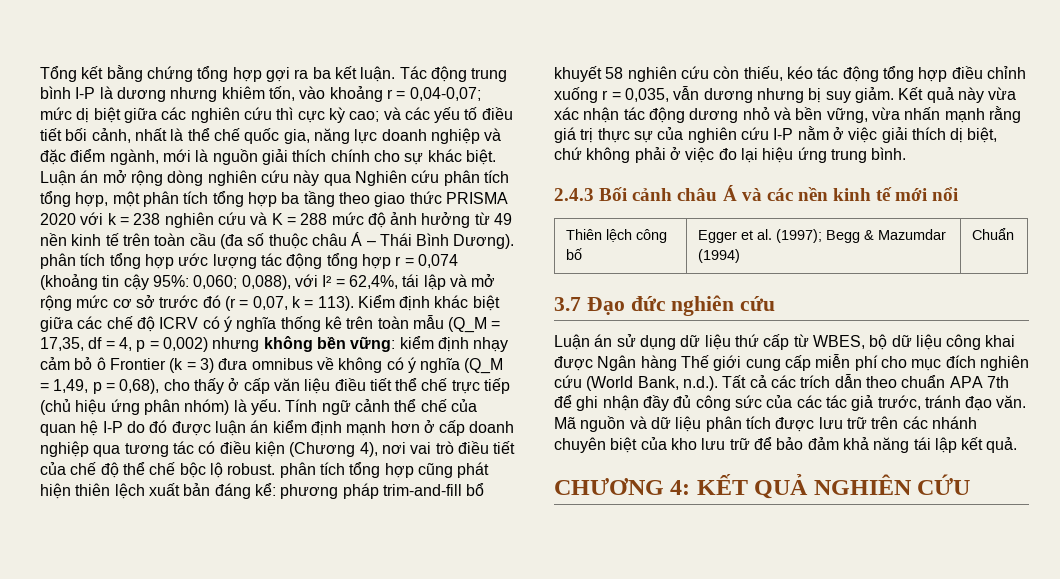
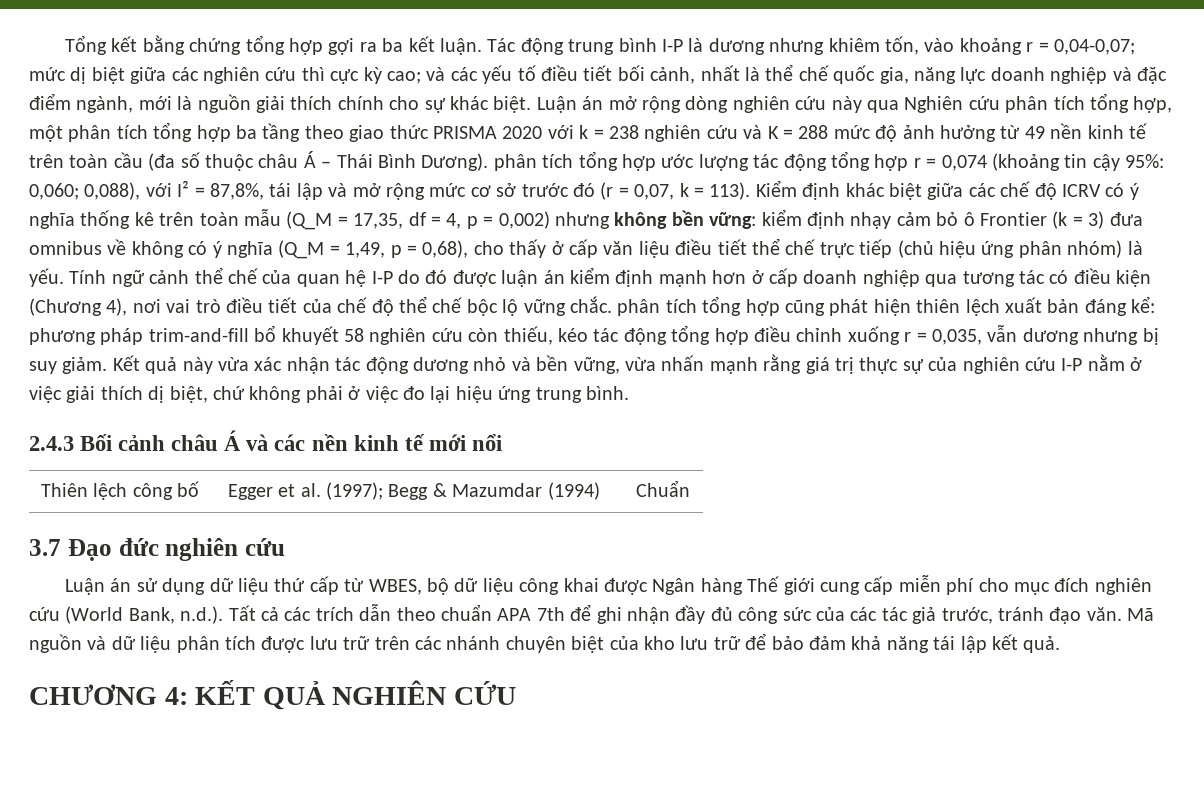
[348,275,398,289] 62,4%, -> [210,183,264,200] 87,8%,
[227,463,276,475] robust. -> [523,296,612,316] vững chắc.

